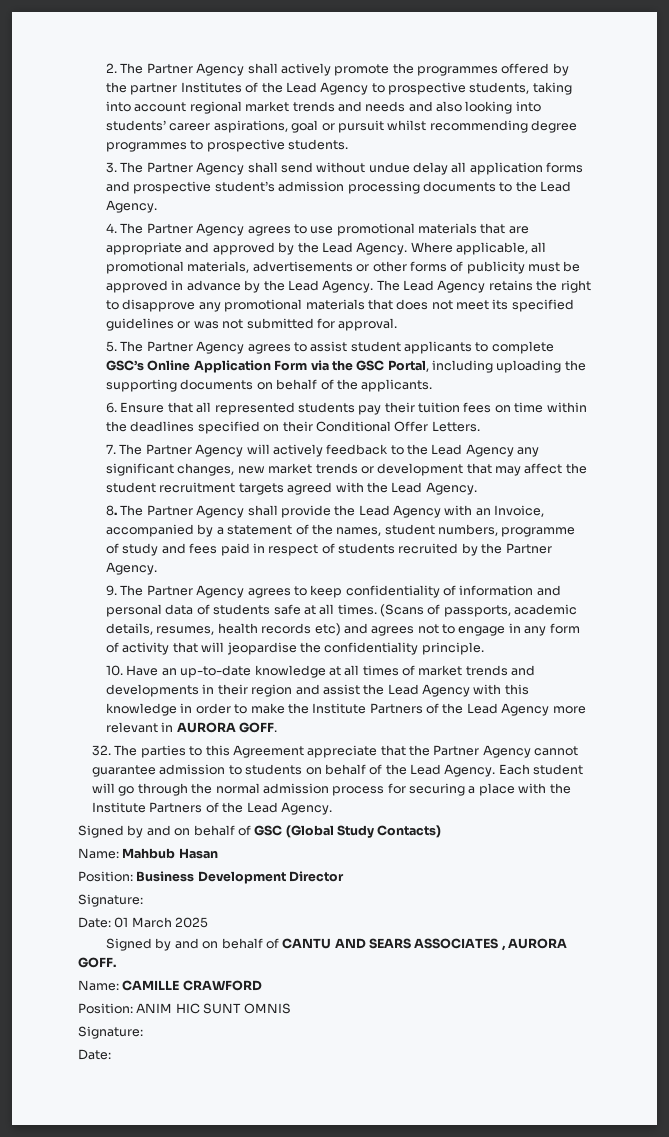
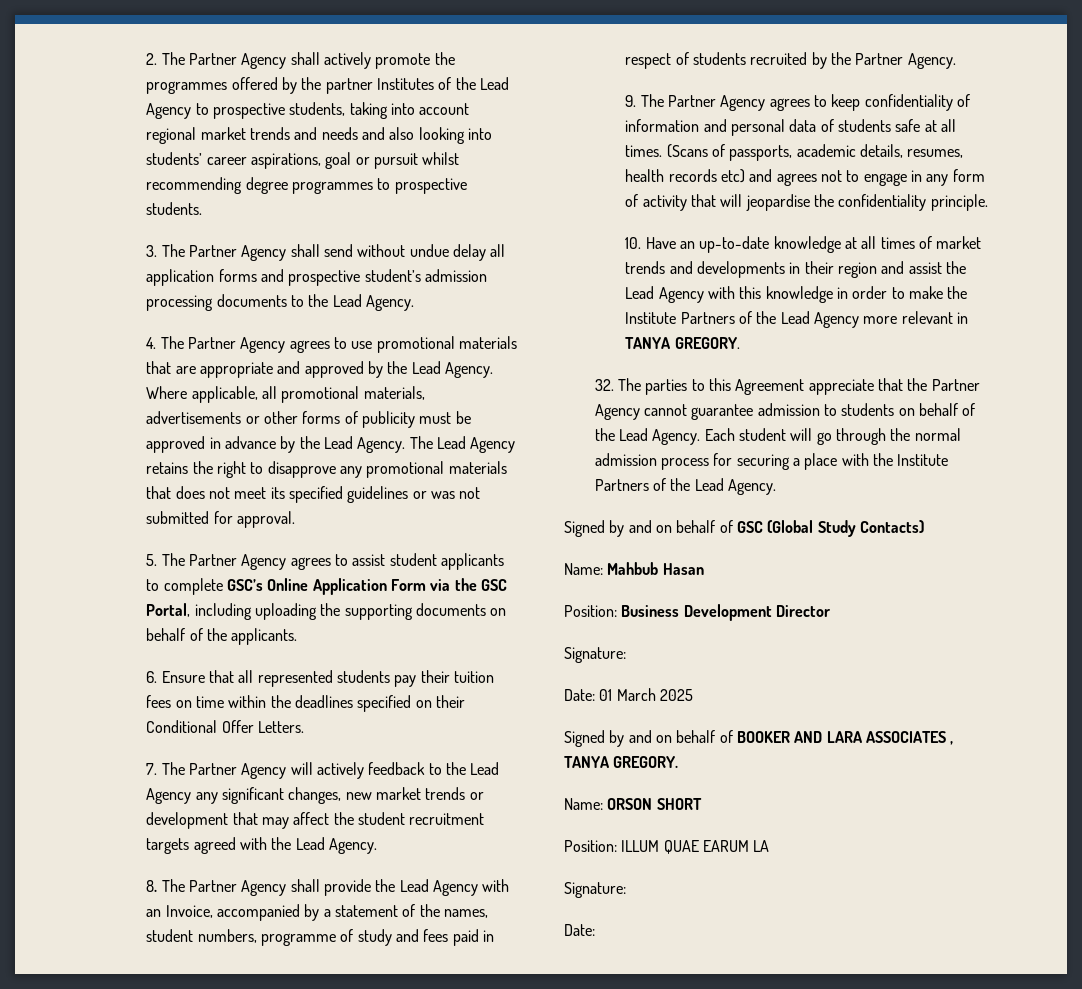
[176,722,278,733] AURORA GOFF. -> [625,337,740,349] TANYA GREGORY.
[282,938,568,951] [78,957,116,968] [78,980,262,991] [78,1003,291,1014] CANTU AND SEARS ASSOCIATES , AURORA GOFF. // Name: CAMILLE CRAWFORD // Position: ANIM HIC SUNT OMNIS -> [736,731,954,745] [564,756,679,768] [564,798,702,810] [564,840,770,854] BOOKER AND LARA ASSOCIATES , TANYA GREGORY. // Name: ORSON SHORT // Position: ILLUM QUAE EARUM LA

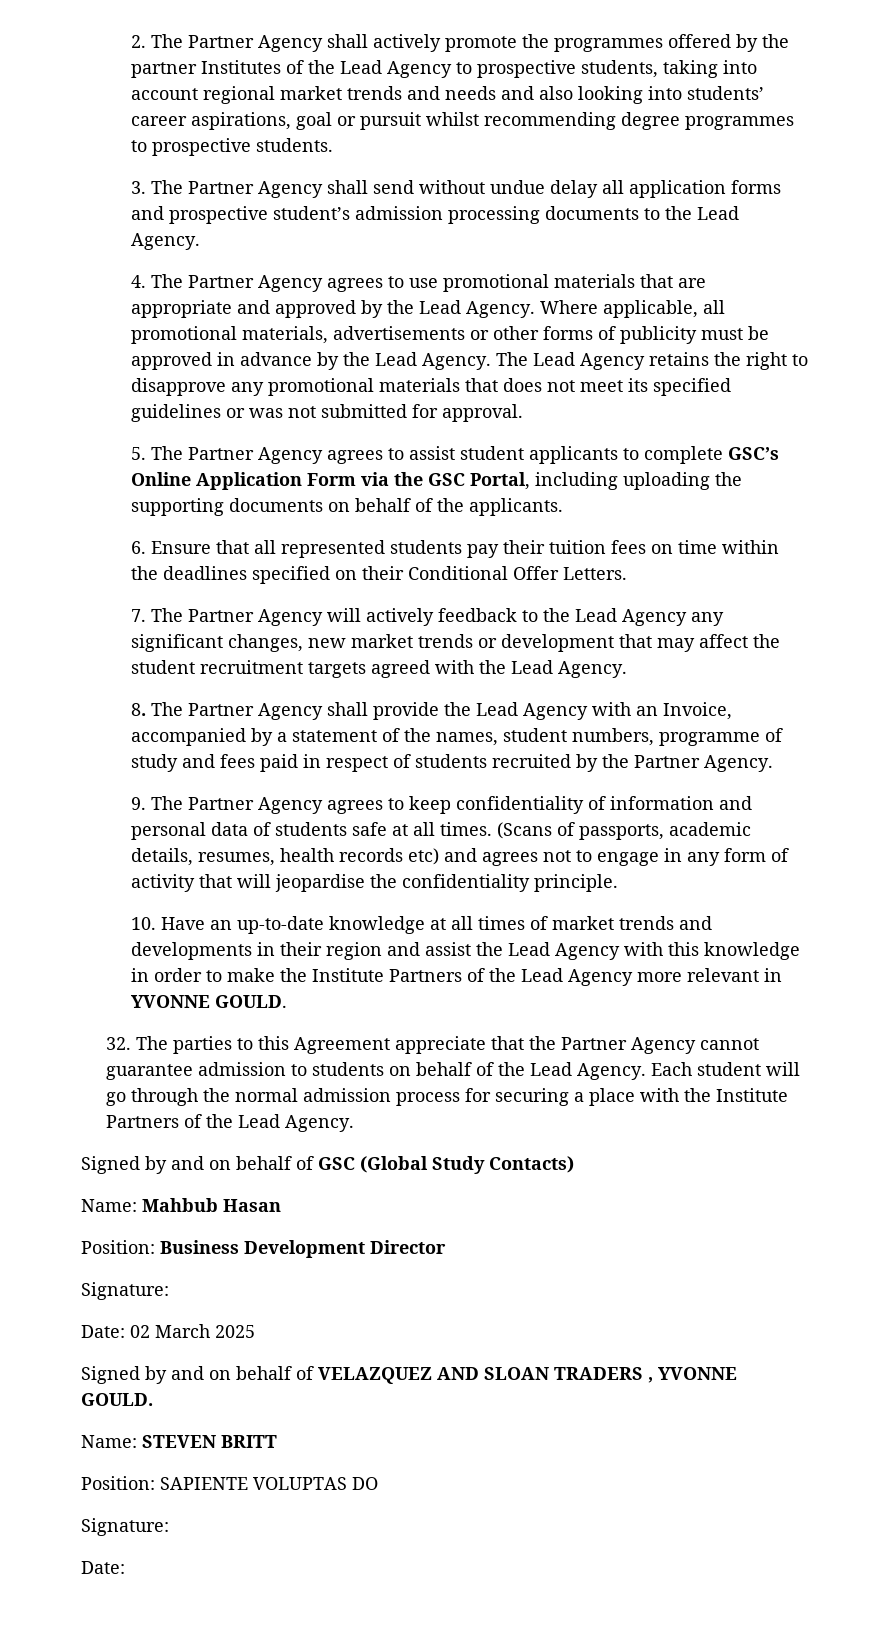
[625,337,740,349] TANYA GREGORY. -> [131,995,288,1008] YVONNE GOULD.
[599,689,613,701] 01 -> [130,1325,150,1338] 02
[736,731,954,745] [564,756,679,768] [564,798,702,810] [564,840,770,854] BOOKER AND LARA ASSOCIATES , TANYA GREGORY. // Name: ORSON SHORT // Position: ILLUM QUAE EARUM LA -> [318,1367,737,1384] [81,1393,153,1406] [81,1435,277,1448] [81,1476,378,1490] VELAZQUEZ AND SLOAN TRADERS , YVONNE GOULD. // Name: STEVEN BRITT // Position: SAPIENTE VOLUPTAS DO

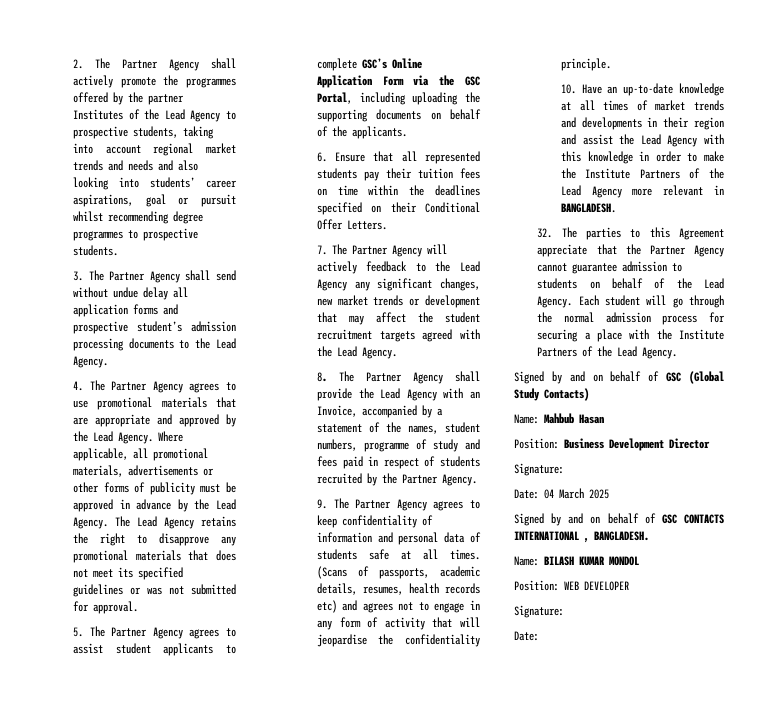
[131,995,288,1008] YVONNE GOULD. -> [560,203,616,213] BANGLADESH.
[130,1325,150,1338] 02 -> [544,489,554,499] 04
[318,1367,737,1384] [81,1393,153,1406] [81,1435,277,1448] [81,1476,378,1490] VELAZQUEZ AND SLOAN TRADERS , YVONNE GOULD. // Name: STEVEN BRITT // Position: SAPIENTE VOLUPTAS DO -> [661,514,724,524] [514,531,649,543] [514,556,639,566] [514,580,629,591] GSC CONTACTS INTERNATIONAL , BANGLADESH. // Name: BILASH KUMAR MONDOL // Position: WEB DEVELOPER

